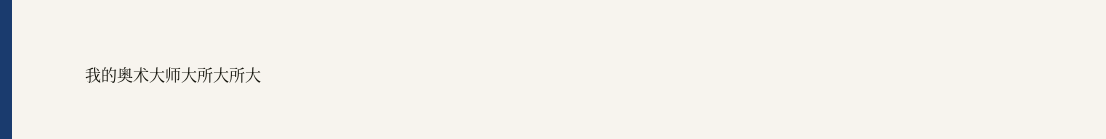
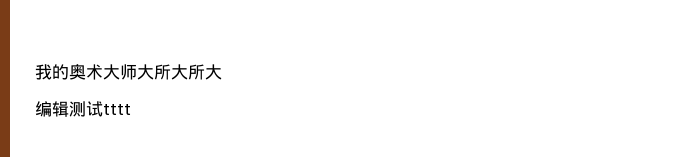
(261, 75) none -> [35,101,131,117] // 编辑测试tttt

